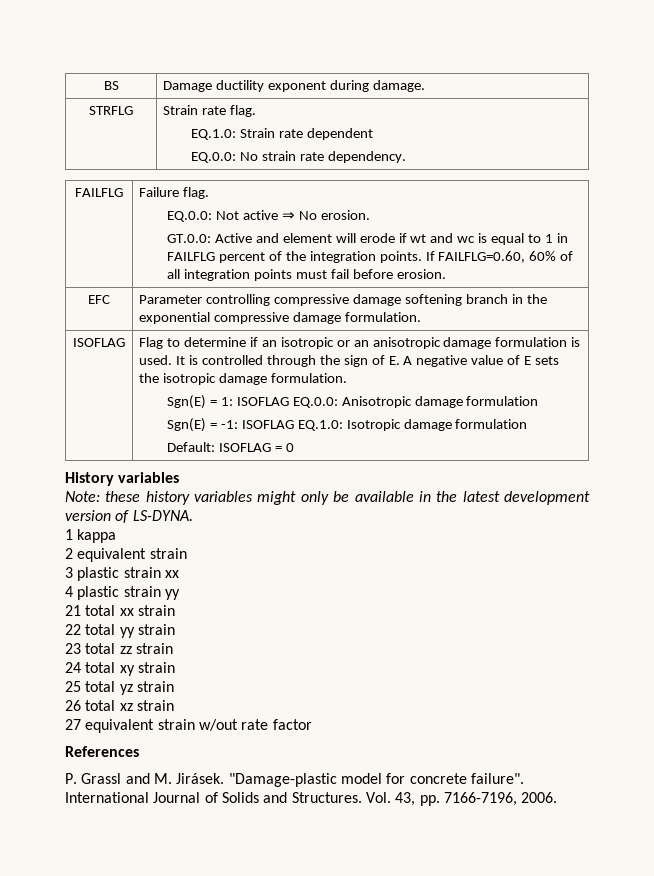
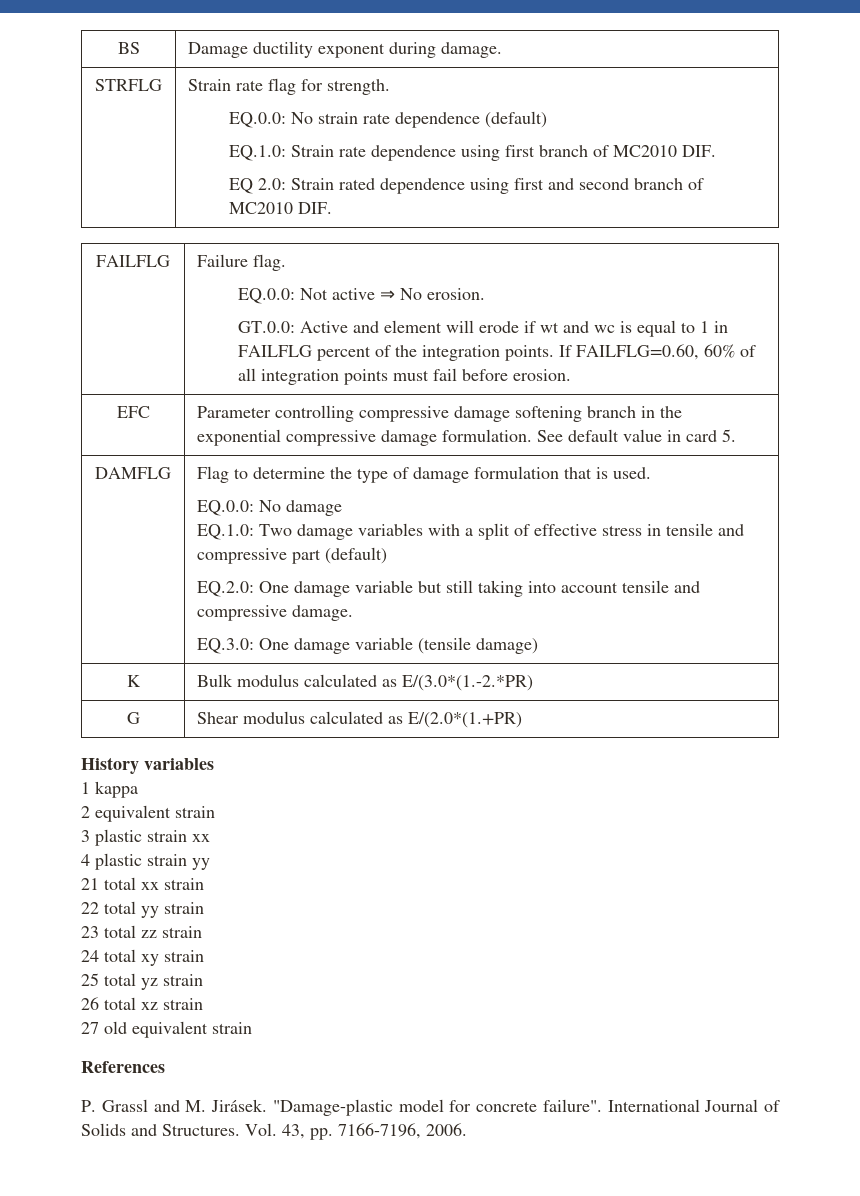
[230,105,257,117] [191,128,373,140] flag. // EQ.1.0: Strain rate dependent -> [268,78,391,95] flag for strength.
[327,151,406,163] dependency. -> [395,111,548,128] [229,145,717,161] [229,178,705,194] [229,202,333,214] dependence (default) // EQ.1.0: Strain rate dependence using first branch of MC2010 DIF. // EQ 2.0: Strain rated dependence using first and second branch of MC2010 DIF.
[73,338,125,347] [139,337,568,349] // ISOFLAG | Flag to determine if an isotropic or an anisotropic damage formulation -> [537,429,737,442] [95,467,171,479] [197,466,593,483] See default value in card 5. // DAMFLG | Flag to determine the type of damage formulation that
[176,355,560,367] [139,373,347,385] [167,395,539,409] [167,418,528,432] [167,442,294,452] [65,472,180,486] [65,491,591,505] [65,510,193,523] It is controlled through the sign of E. A negative value of E sets the isotropic damage formulation. // Sgn(E) = 1: ISOFLAG EQ.0.0: Anisotropic damage formulation // Sgn(E) = -1: ISOFLAG EQ.1.0: Isotropic damage formulation // Default: ISOFLAG = 0 // History variables // Note: these history variables might only be available in the latest development version of LS-DYNA. -> [197,500,343,516] [197,523,745,540] [197,547,388,564] [197,580,701,597] [197,605,354,621] [197,637,539,654] [126,675,141,687] [197,674,534,691] [126,712,140,724] [197,711,523,728] [81,757,214,774] // EQ.0.0: No damage // EQ.1.0: Two damage variables with a split of effective stress in tensile and compressive part (default) // EQ.2.0: One damage variable but still taking into account tensile and compressive damage. // EQ.3.0: One damage variable (tensile damage) // K | Bulk modulus calculated as E/(3.0*(1.-2.*PR) // G | Shear modulus calculated as E/(2.0*(1.+PR) // History variables
[85,719,312,733] equivalent strain w/out rate factor -> [104,1021,252,1038] old equivalent strain

